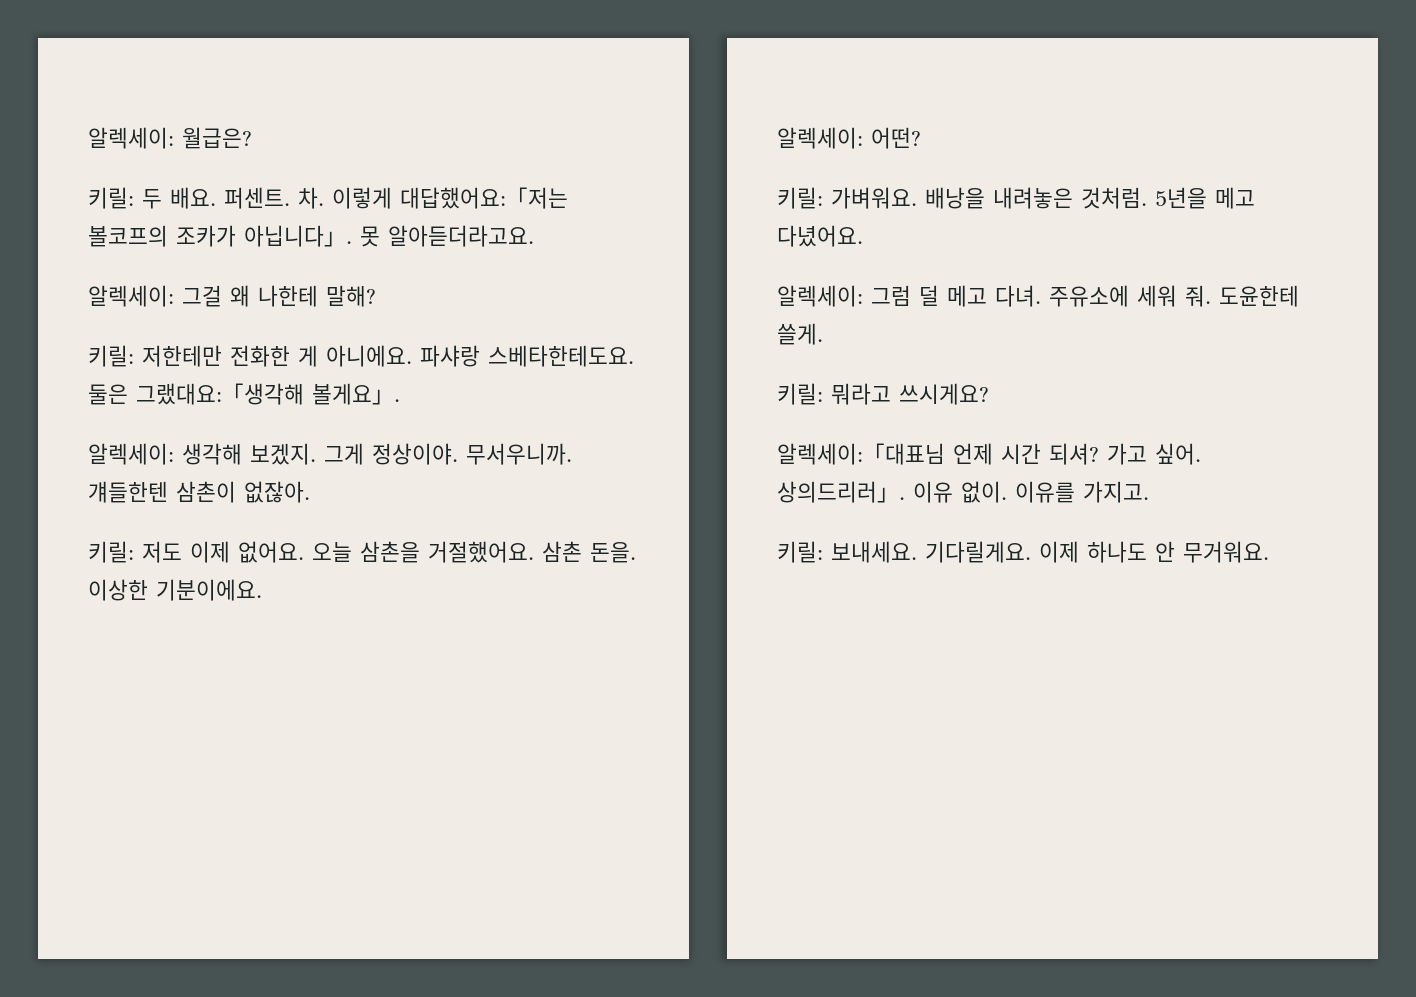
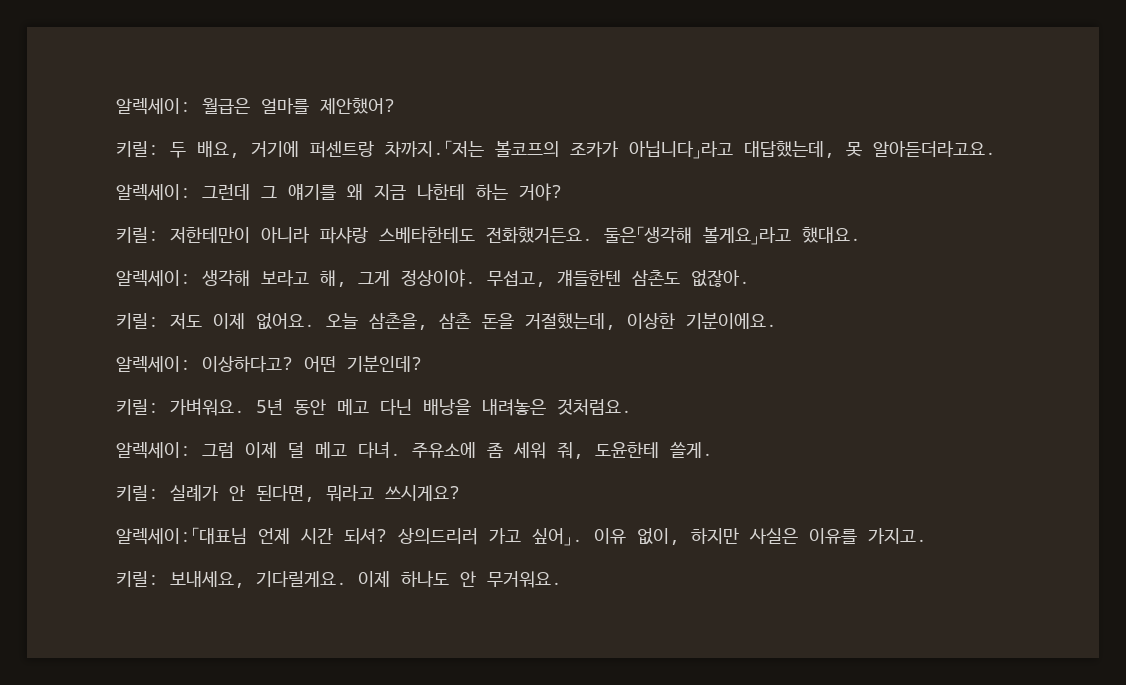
[88,127,252,149] 알렉세이: 월급은? -> [116,98,395,115] 알렉세이: 월급은 얼마를 제안했어?
[170,187,506,209] 배요. 퍼센트. 차. 이렇게 대답했어요: -> [197,141,444,158] 배요, 거기에 퍼센트랑 차까지.
[346,241,352,244] . -> [701,141,835,158] 라고 대답했는데,
[182,285,376,307] [88,345,634,367] [88,383,222,405] 그걸 왜 나한테 말해? // 키릴: 저한테만 전화한 게 아니에요. 파샤랑 스베타한테도요. 둘은 그랬대요: -> [202,183,562,201] [116,226,636,244] 그런데 그 얘기를 왜 지금 나한테 하는 거야? // 키릴: 저한테만이 아니라 파샤랑 스베타한테도 전화했거든요. 둘은
[394,399,400,402] . -> [759,227,861,243] 라고 했대요.
[250,443,572,465] [88,481,236,503] 보겠지. 그게 정상이야. 무서우니까. 걔들한텐 삼촌이 -> [261,269,680,287] 보라고 해, 그게 정상이야. 무섭고, 걔들한텐 삼촌도
[360,541,636,563] 삼촌을 거절했어요. 삼촌 돈을. -> [369,313,616,330] 삼촌을, 삼촌 돈을 거절했는데,
[871,127,921,149] 어떤? -> [202,355,422,372] 이상하다고? 어떤 기분인데?
[925,187,1255,209] [777,225,863,247] 배낭을 내려놓은 것처럼. 5년을 메고 다녔어요. -> [256,399,632,416] 5년 동안 메고 다닌 배낭을 내려놓은 것처럼요.
(911, 295) none -> [245,442,277,458] 이제
[1137,285,1211,307] 세워 줘. -> [487,442,584,459] 좀 세워 줘,
(823, 394) none -> [170,485,315,502] 실례가 안 된다면,
[1107,443,1201,465] [777,481,1007,503] 가고 싶어. 상의드리러」. 이유 없이. -> [398,528,798,546] 상의드리러 가고 싶어」. 이유 없이, 하지만 사실은
[831,541,917,563] 보내세요. -> [170,571,245,588] 보내세요,

